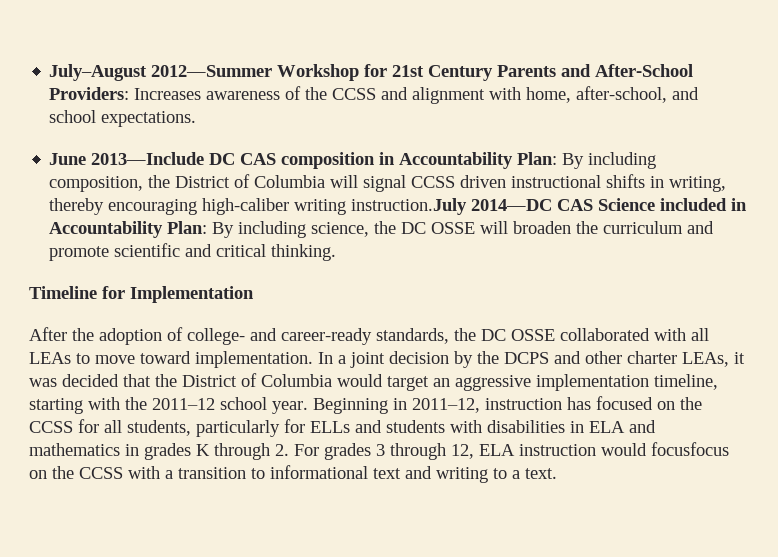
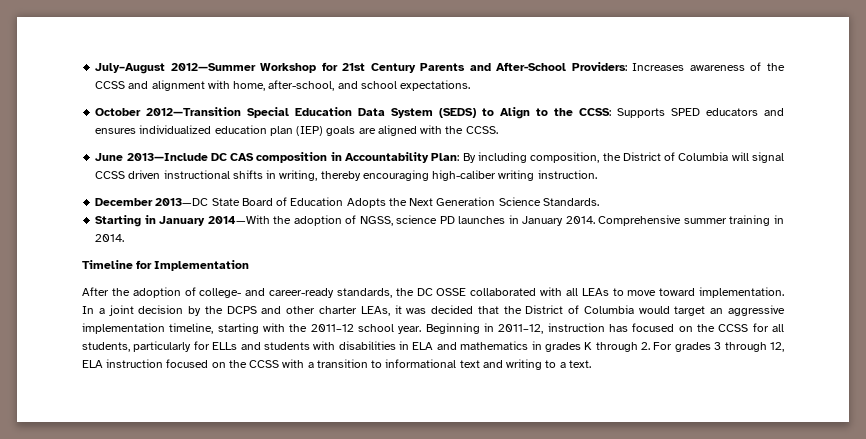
(197, 119) none -> [95,107,785,119] [95,125,498,136] // October 2012—Transition Special Education Data System (SEDS) to Align to the CCSS: Supports SPED educators and ensures individualized education plan (IEP) goals are aligned with the CCSS.
[351,198,748,215] [49,221,715,238] [49,243,337,261] instruction.July 2014—DC CAS Science included in Accountability Plan: By including science, the DC OSSE will broaden the curriculum and promote scientific and critical thinking. -> [537,170,597,179] [95,197,599,208] [95,215,784,227] [95,234,125,242] instruction. // December 2013—DC State Board of Education Adopts the Next Generation Science Standards. // Starting in January 2014—With the adoption of NGSS, science PD launches in January 2014. Comprehensive summer training in 2014.
[601,442,729,456] would focusfocus -> [166,359,209,368] focused

